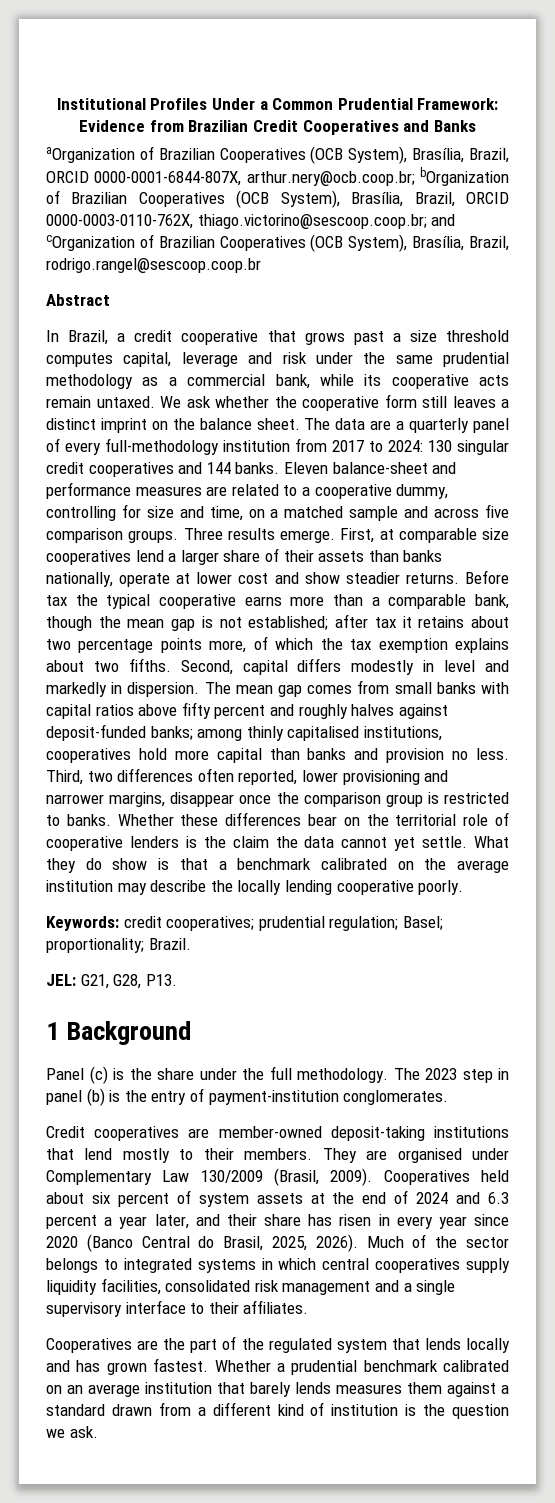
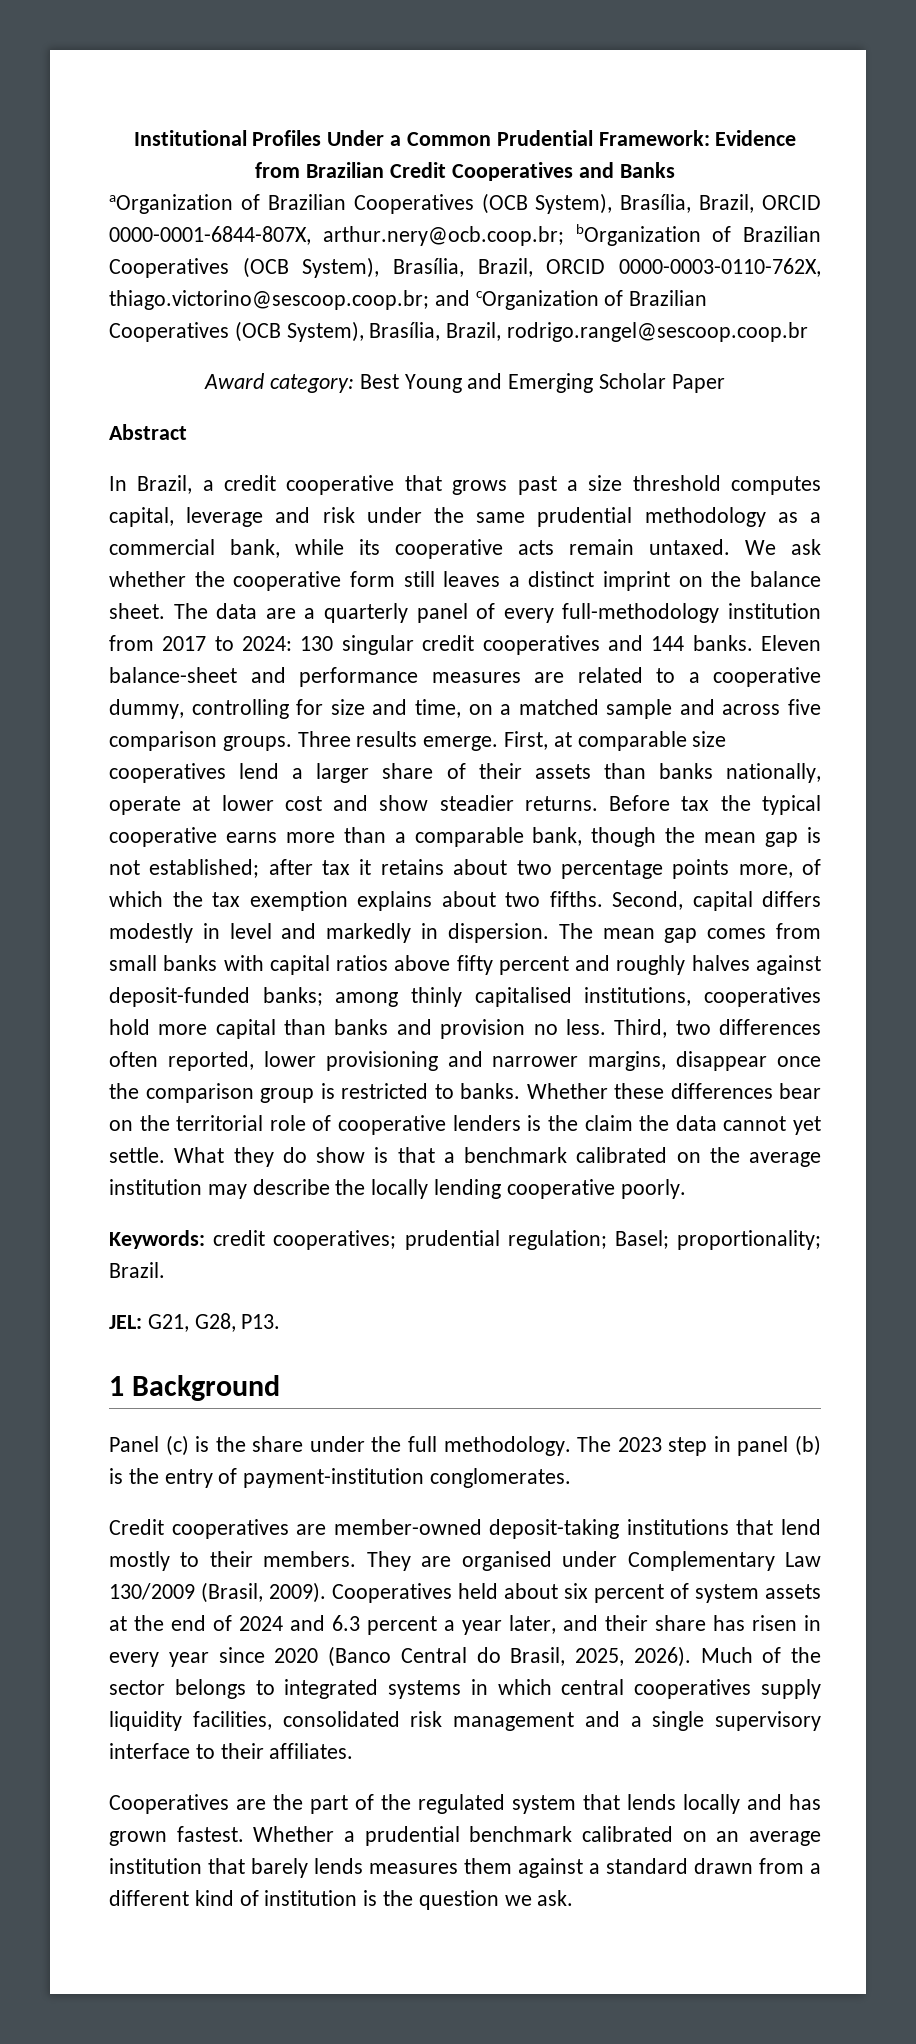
(261, 265) none -> [204,373,725,393] // Award category: Best Young and Emerging Scholar Paper

